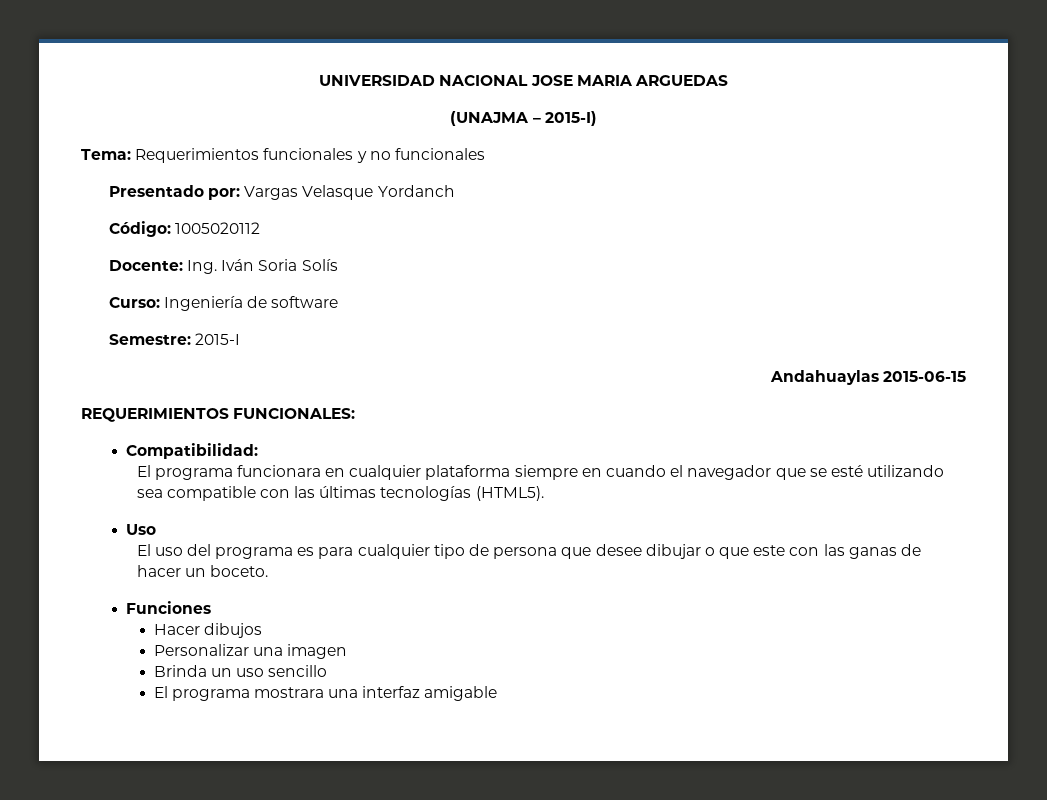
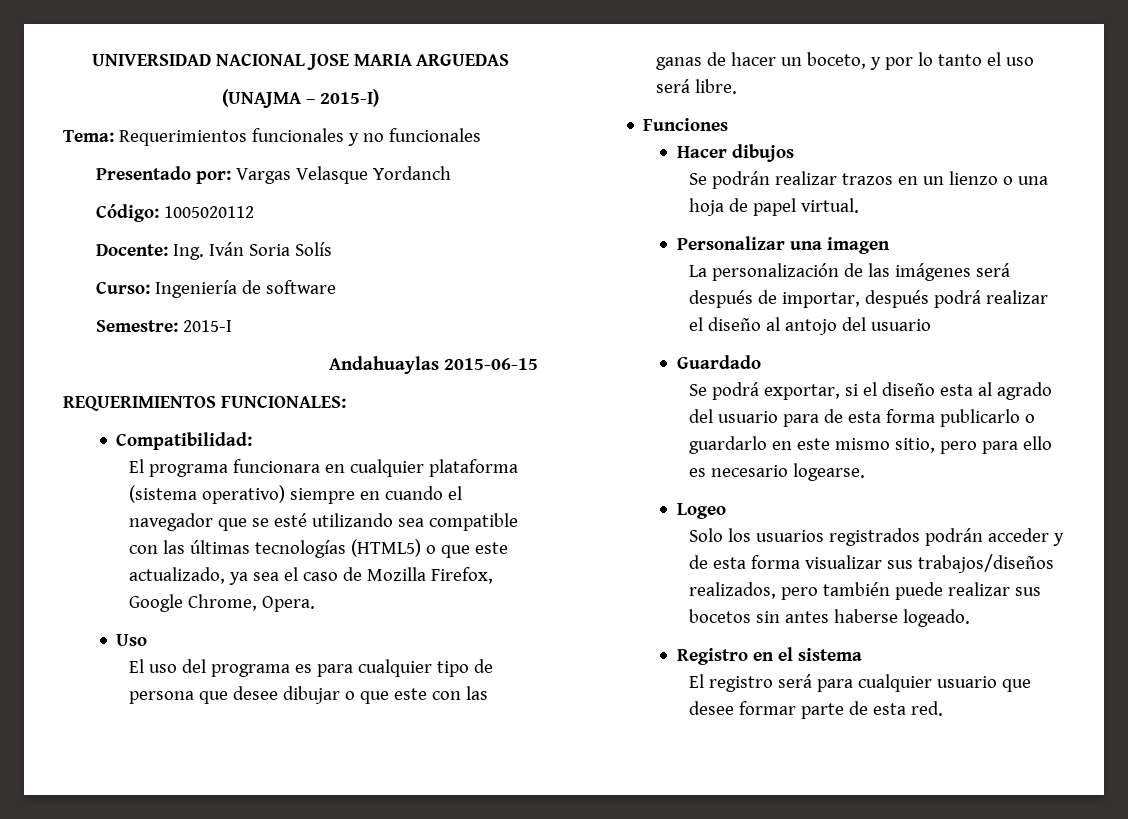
(511, 472) none -> [129,485,286,504] (sistema operativo)
[475,486,544,501] (HTML5). -> [351,539,509,558] [129,567,494,585] [129,594,316,612] (HTML5) o que este actualizado, ya sea el caso de Mozilla Firefox, Google Chrome, Opera.
[209,565,268,577] [125,601,211,614] [153,623,262,638] [153,644,347,659] [153,665,328,677] [153,686,498,701] boceto. // Funciones // Hacer dibujos // Personalizar una imagen // Brinda un uso sencillo // El programa mostrara una interfaz amigable -> [807,52,1035,70] [656,79,738,94] [643,118,729,131] [676,144,794,162] [689,171,1049,189] [689,198,860,216] [676,236,890,254] [689,263,1011,281] [689,290,1049,308] [689,317,932,335] [676,355,761,369] [689,382,1053,400] [689,409,1036,427] [689,436,1053,454] [689,463,866,481] [676,503,726,519] [689,528,1065,546] [689,554,1055,573] [689,582,1042,600] [689,609,971,627] [676,647,862,665] [689,674,1032,692] [689,701,944,719] boceto, y por lo tanto el uso será libre. // Funciones // Hacer dibujos // Se podrán realizar trazos en un lienzo o una hoja de papel virtual. // Personalizar una imagen // La personalización de las imágenes será después de importar, después podrá realizar el diseño al antojo del usuario // Guardado // Se podrá exportar, si el diseño esta al agrado del usuario para de esta forma publicarlo o guardarlo en este mismo sitio, pero para ello es necesario logearse. // Logeo // Solo los usuarios registrados podrán acceder y de esta forma visualizar sus trabajos/diseños realizados, pero también puede realizar sus bocetos sin antes haberse logeado. // Registro en el sistema // El registro será para cualquier usuario que desee formar parte de esta red.

